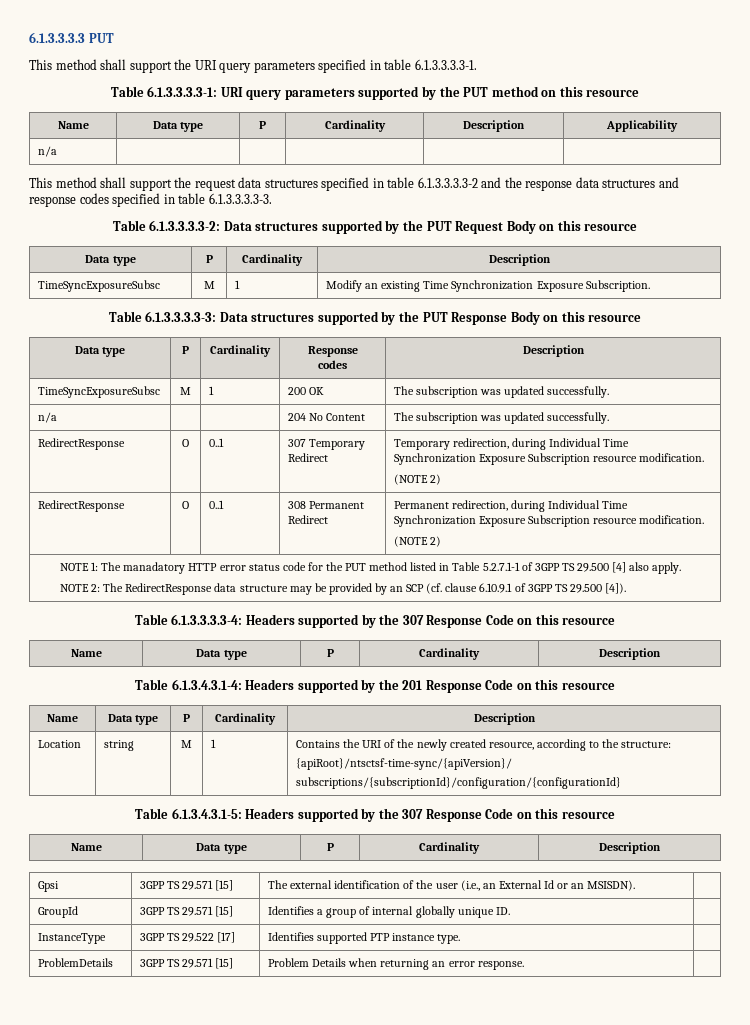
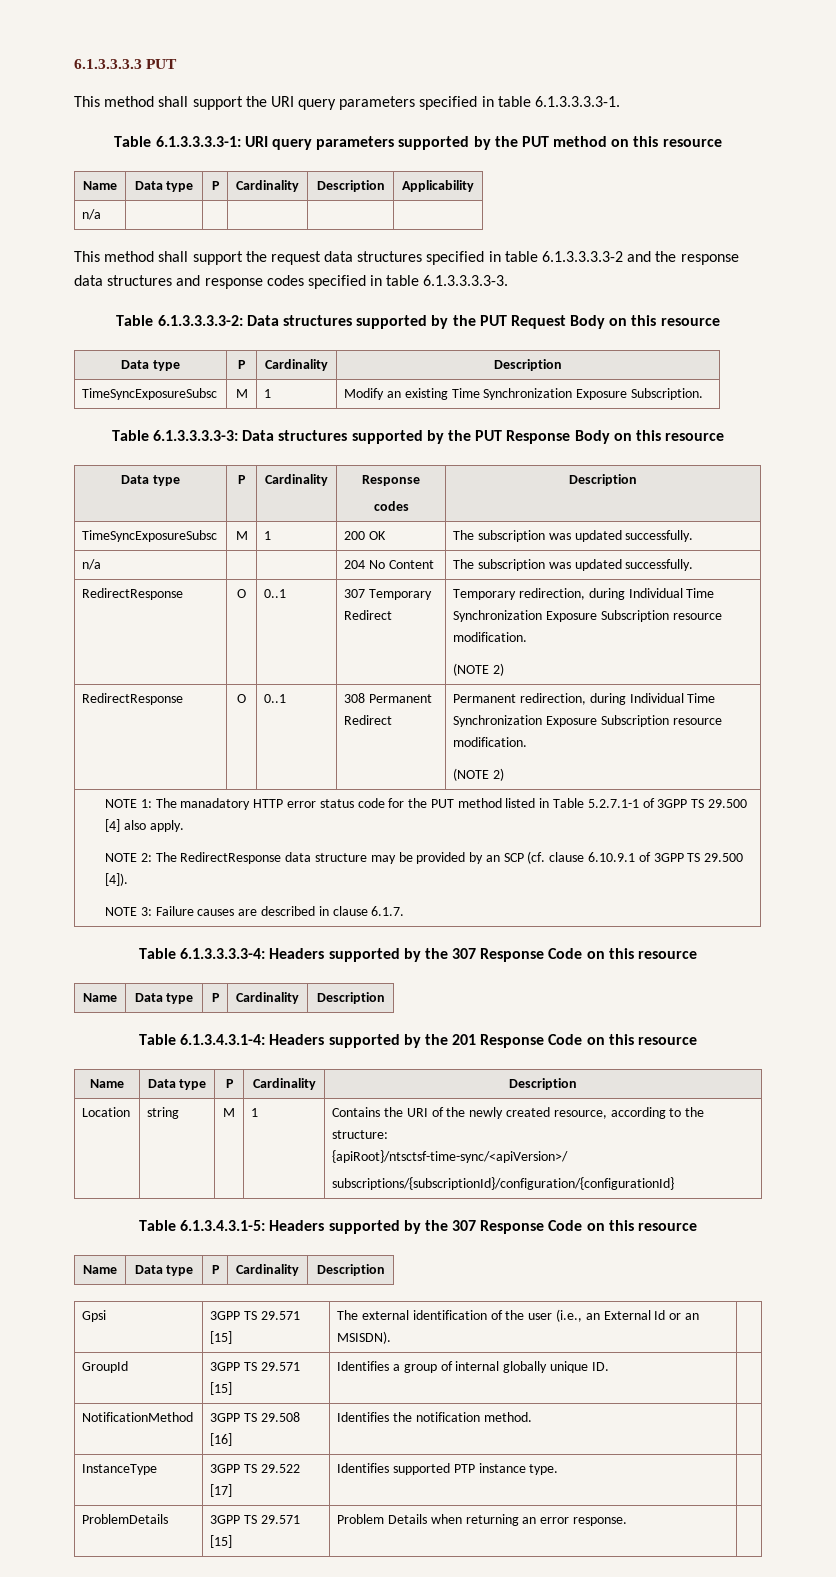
(626, 588) none -> [105,906,405,916] // NOTE 3: Failure causes are described in clause 6.1.7.
[296,758,513,770] {apiRoot}/ntsctsf-time-sync/{apiVersion}/ -> [332,1150,569,1163] {apiRoot}/ntsctsf-time-sync/<apiVersion>/
(510, 911) none -> [82,1412,194,1422] [210,1412,300,1422] [210,1433,233,1446] [337,1412,532,1422] // NotificationMethod | 3GPP TS 29.508 [16] | Identifies the notification method. |

